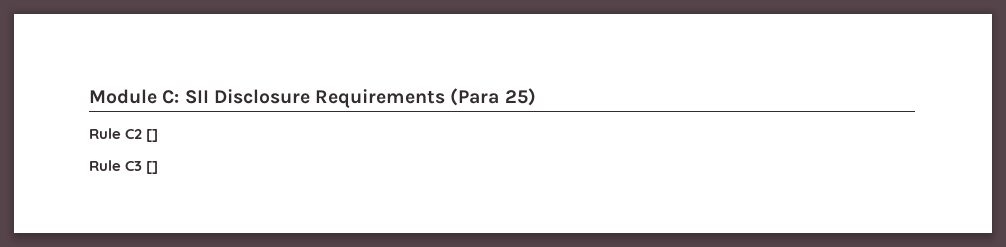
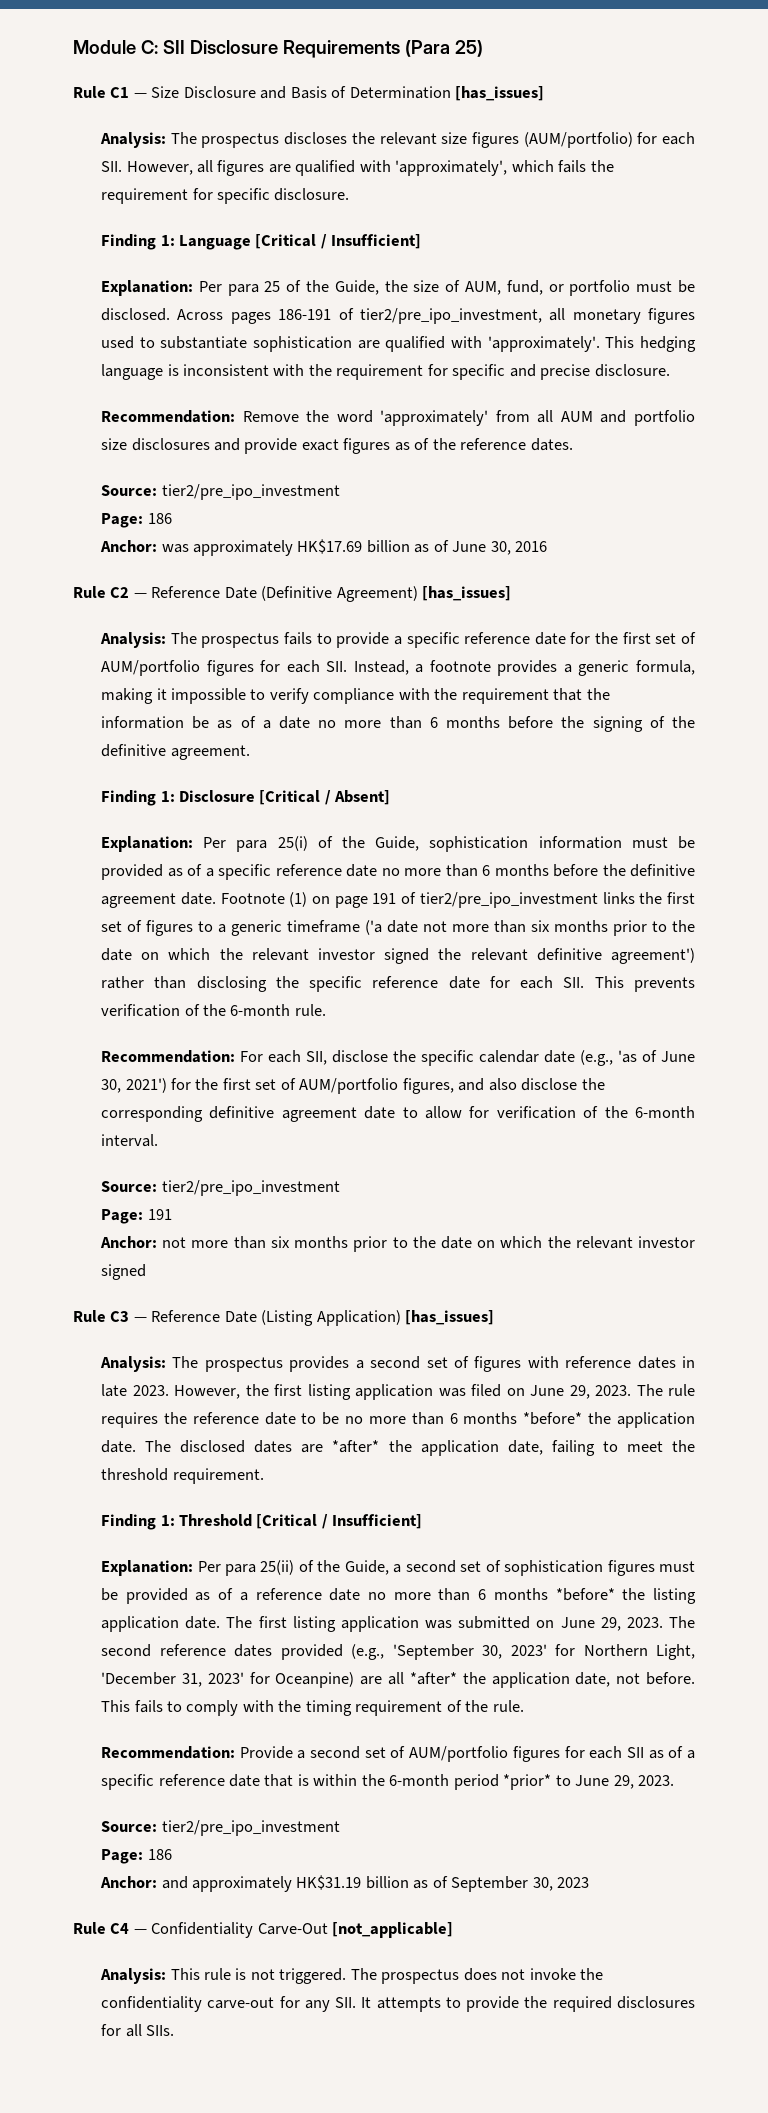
[125,129,159,142] [89,160,159,174] C2 [] // Rule C3 [] -> [110,86,545,101] [100,132,695,148] [101,160,614,176] [101,188,350,204] [101,234,422,250] [101,280,695,296] [101,308,695,324] [101,336,696,352] [101,364,670,380] [101,410,695,426] [101,438,573,454] [101,484,340,500] [101,513,172,528] [100,539,548,556] [73,586,512,602] [100,632,696,648] [101,660,696,676] [101,688,610,704] [101,716,696,732] [101,744,250,760] [101,790,391,806] [101,836,695,852] [101,864,695,880] [101,892,695,908] [101,920,695,936] [101,948,695,964] [101,976,695,992] [101,1004,326,1017] [101,1050,695,1066] [101,1078,605,1094] [101,1106,696,1122] [101,1134,159,1147] [101,1180,340,1196] [101,1209,172,1224] [100,1236,695,1252] [101,1264,147,1280] [73,1310,495,1326] [100,1356,695,1372] [101,1384,695,1400] [101,1412,695,1428] [101,1440,695,1456] [101,1468,264,1484] [101,1514,423,1530] [101,1560,696,1576] [101,1588,696,1604] [101,1616,695,1632] [101,1644,696,1660] [101,1672,695,1688] [101,1700,524,1716] [101,1746,695,1762] [101,1774,674,1790] [101,1820,340,1836] [101,1849,172,1864] [100,1875,590,1892] [73,1922,454,1938] [100,1968,604,1984] [101,1996,695,2012] [101,2024,174,2037] C1 — Size Disclosure and Basis of Determination [has_issues] // Analysis: The prospectus discloses the relevant size figures (AUM/portfolio) for each SII. However, all figures are qualified with 'approximately', which fails the requirement for specific disclosure. // Finding 1: Language [Critical / Insufficient] // Explanation: Per para 25 of the Guide, the size of AUM, fund, or portfolio must be disclosed. Across pages 186-191 of tier2/pre_ipo_investment, all monetary figures used to substantiate sophistication are qualified with 'approximately'. This hedging language is inconsistent with the requirement for specific and precise disclosure. // Recommendation: Remove the word 'approximately' from all AUM and portfolio size disclosures and provide exact figures as of the reference dates. // Source: tier2/pre_ipo_investment // Page: 186 // Anchor: was approximately HK$17.69 billion as of June 30, 2016 // Rule C2 — Reference Date (Definitive Agreement) [has_issues] // Analysis: The prospectus fails to provide a specific reference date for the first set of AUM/portfolio figures for each SII. Instead, a footnote provides a generic formula, making it impossible to verify compliance with the requirement that the information be as of a date no more than 6 months before the signing of the definitive agreement. // Finding 1: Disclosure [Critical / Absent] // Explanation: Per para 25(i) of the Guide, sophistication information must be provided as of a specific reference date no more than 6 months before the definitive agreement date. Footnote (1) on page 191 of tier2/pre_ipo_investment links the first set of figures to a generic timeframe ('a date not more than six months prior to the date on which the relevant investor signed the relevant definitive agreement') rather than disclosing the specific reference date for each SII. This prevents verification of the 6-month rule. // Recommendation: For each SII, disclose the specific calendar date (e.g., 'as of June 30, 2021') for the first set of AUM/portfolio figures, and also disclose the corresponding definitive agreement date to allow for verification of the 6-month interval. // Source: tier2/pre_ipo_investment // Page: 191 // Anchor: not more than six months prior to the date on which the relevant investor signed // Rule C3 — Reference Date (Listing Application) [has_issues] // Analysis: The prospectus provides a second set of figures with reference dates in late 2023. However, the first listing application was filed on June 29, 2023. The rule requires the reference date to be no more than 6 months *before* the application date. The disclosed dates are *after* the application date, failing to meet the threshold requirement. // Finding 1: Threshold [Critical / Insufficient] // Explanation: Per para 25(ii) of the Guide, a second set of sophistication figures must be provided as of a reference date no more than 6 months *before* the listing application date. The first listing application was submitted on June 29, 2023. The second reference dates provided (e.g., 'September 30, 2023' for Northern Light, 'December 31, 2023' for Oceanpine) are all *after* the application date, not before. This fails to comply with the timing requirement of the rule. // Recommendation: Provide a second set of AUM/portfolio figures for each SII as of a specific reference date that is within the 6-month period *prior* to June 29, 2023. // Source: tier2/pre_ipo_investment // Page: 186 // Anchor: and approximately HK$31.19 billion as of September 30, 2023 // Rule C4 — Confidentiality Carve-Out [not_applicable] // Analysis: This rule is not triggered. The prospectus does not invoke the confidentiality carve-out for any SII. It attempts to provide the required disclosures for all SIIs.

